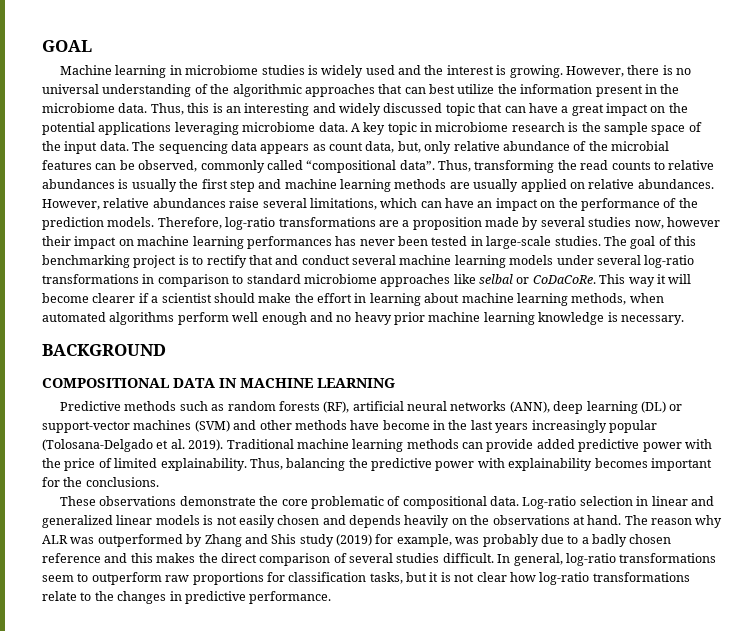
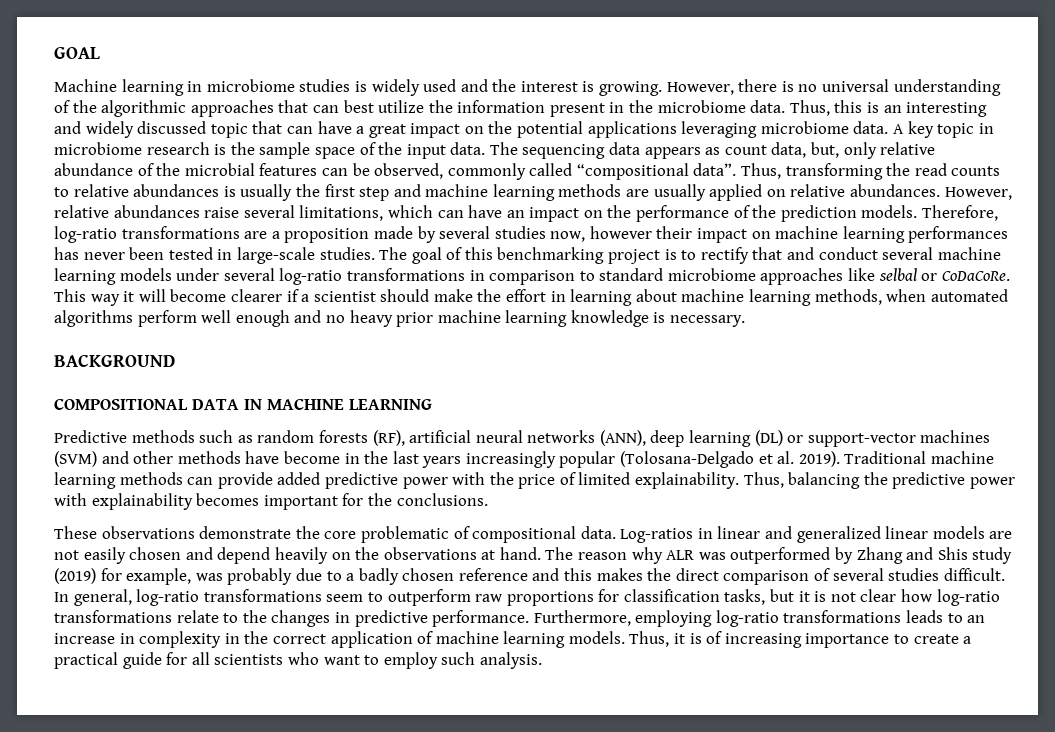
[522,496,633,509] Log-ratio selection -> [620,528,694,543] Log-ratios
[203,515,214,525] is -> [989,531,1013,539] are
[349,515,401,528] depends -> [217,547,271,564] depend
(332, 597) none -> [533,610,986,627] [54,631,972,648] [54,652,542,669] Furthermore, employing log-ratio transformations leads to an increase in complexity in the correct application of machine learning models. Thus, it is of increasing importance to create a practical guide for all scientists who want to employ such analysis.

